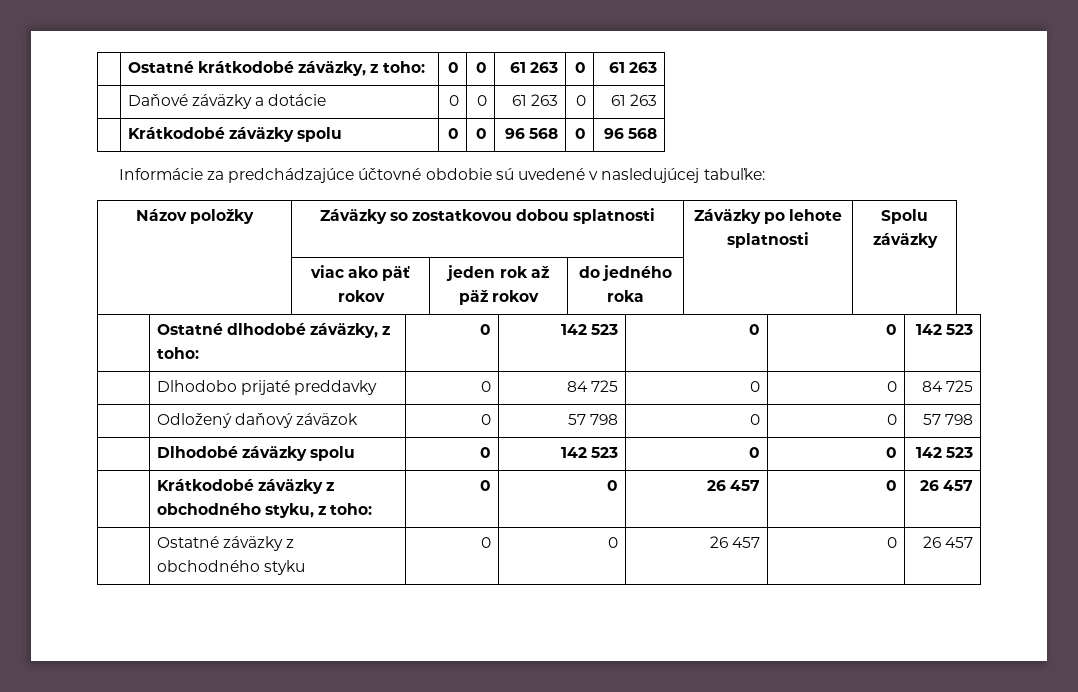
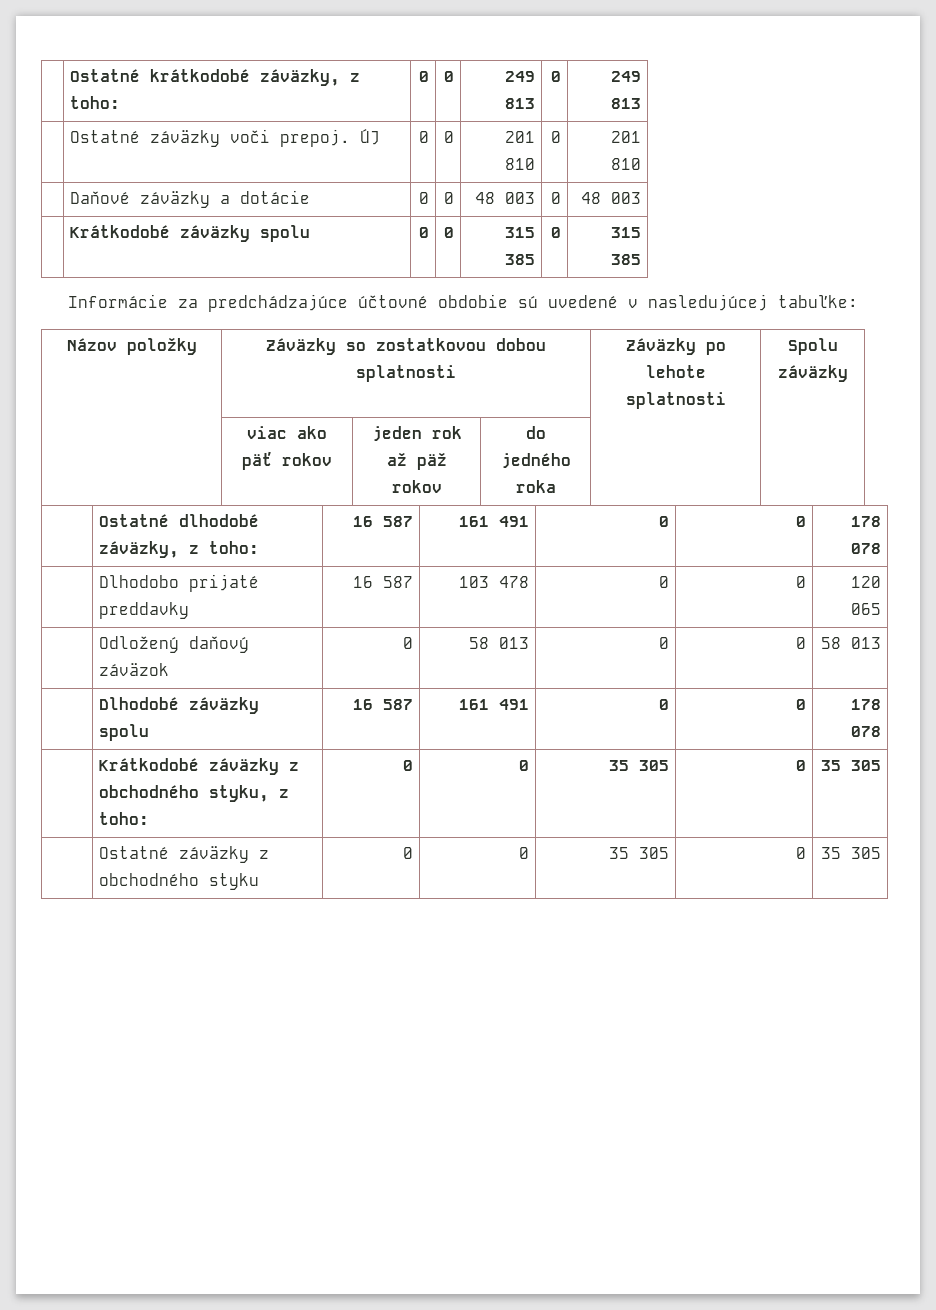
[509,62,559,73] [575,62,587,73] [608,62,658,73] 61 263 | 0 | 61 263 -> [504,71,535,82] [504,98,535,109] [550,71,561,82] [610,71,641,82] [610,98,641,109] [70,129,381,147] [418,131,429,143] [443,131,454,143] [504,131,535,143] [504,158,535,170] [550,131,561,143] [610,131,641,143] [610,158,641,170] 249 813 | 0 | 249 813 // | Ostatné záväzky voči prepoj. ÚJ | 0 | 0 | 201 810 | 0 | 201 810
[511,94,559,106] [576,95,587,106] [610,94,658,106] 61 263 | 0 | 61 263 -> [474,192,535,204] [550,192,561,204] [580,192,641,204] 48 003 | 0 | 48 003
[504,128,559,139] [575,128,587,139] [603,128,658,139] 96 568 | 0 | 96 568 -> [504,227,535,238] [504,254,535,265] [550,227,561,238] [610,227,641,238] [610,254,641,265] 315 385 | 0 | 315 385
[480,324,492,335] [560,324,619,335] [749,324,761,335] [886,324,898,335] [915,324,974,335] 0 | 142 523 | 0 | 0 | 142 523 -> [352,516,413,527] [458,516,529,527] [658,516,669,527] [795,516,806,527] [850,516,881,527] [850,543,881,554] 16 587 | 161 491 | 0 | 0 | 178 078
[481,381,492,392] [566,380,619,392] [750,381,761,392] [887,381,898,392] [921,380,974,392] 0 | 84 725 | 0 | 0 | 84 725 -> [352,576,413,588] [458,576,529,588] [658,576,669,588] [795,576,806,588] [850,576,881,588] [850,603,881,615] 16 587 | 103 478 | 0 | 0 | 120 065
[567,414,619,425] [750,414,761,425] [887,414,898,425] [922,414,974,425] 57 798 | 0 | 0 | 57 798 -> [468,637,529,649] [658,637,669,649] [795,637,806,649] [820,637,881,649] 58 013 | 0 | 0 | 58 013
[480,447,492,458] [560,447,619,458] [749,447,761,458] [886,447,898,458] [915,447,974,458] 0 | 142 523 | 0 | 0 | 142 523 -> [352,699,413,710] [458,699,529,710] [658,699,669,710] [795,699,806,710] [850,699,881,710] [850,726,881,737] 16 587 | 161 491 | 0 | 0 | 178 078
[706,480,761,491] [886,480,898,491] [919,480,974,491] 26 457 | 0 | 26 457 -> [608,760,669,771] [795,760,806,771] [820,760,881,771] 35 305 | 0 | 35 305
[709,536,761,548] [887,537,898,548] [922,536,974,548] 26 457 | 0 | 26 457 -> [608,847,669,859] [795,847,806,859] [820,847,881,859] 35 305 | 0 | 35 305

